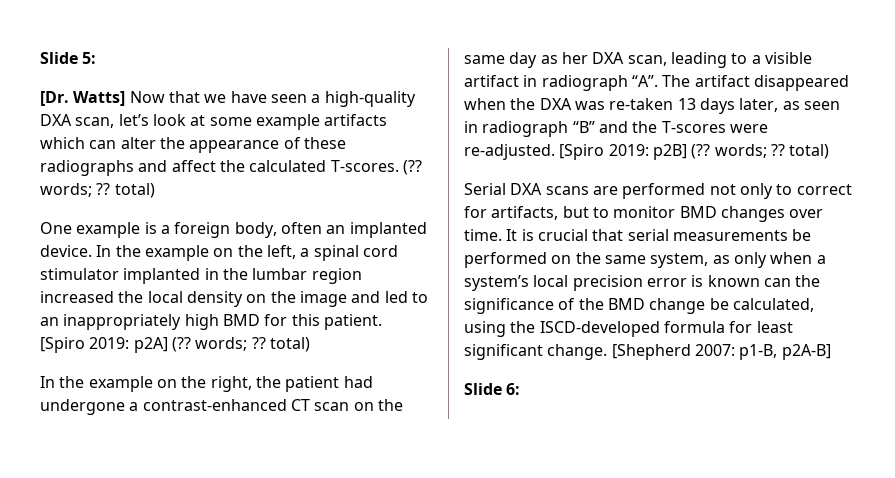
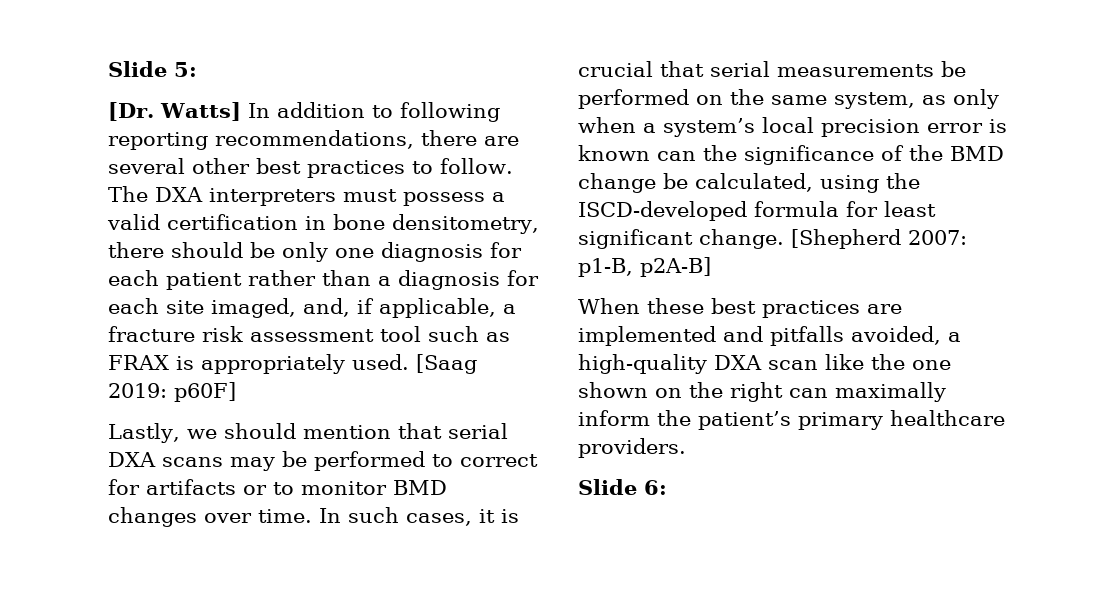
[129,91,416,107] [40,114,388,130] [40,137,346,153] [40,160,422,176] [40,183,155,198] [40,222,427,238] [40,245,398,261] [40,268,362,284] [40,291,428,307] [40,314,382,330] [40,337,310,353] [40,376,373,392] [40,399,403,415] [464,52,812,68] [464,75,849,91] [464,98,840,114] [464,121,768,137] [464,144,830,160] [464,183,773,199] Now that we have seen a high-quality DXA scan, let’s look at some example artifacts which can alter the appearance of these radiographs and affect the calculated T-scores. (?? words; ?? total) // One example is a foreign body, often an implanted device. In the example on the left, a spinal cord stimulator implanted in the lumbar region increased the local density on the image and led to an inappropriately high BMD for this patient. [Spiro 2019: p2A] (?? words; ?? total) // In the example on the right, the patient had undergone a contrast-enhanced CT scan on the same day as her DXA scan, leading to a visible artifact in radiograph “A”. The artifact disappeared when the DXA was re-taken 13 days later, as seen in radiograph “B” and the T-scores were re-adjusted. [Spiro 2019: p2B] (?? words; ?? total) // Serial DXA scans are performed not only -> [247,102,500,122] [108,130,519,150] [108,158,513,178] [108,186,505,206] [107,214,539,234] [108,242,522,262] [108,270,539,290] [108,298,516,318] [108,326,510,342] [108,354,477,374] [108,382,236,402] [108,423,508,443] [108,451,425,471] In addition to following reporting recommendations, there are several other best practices to follow. The DXA interpreters must possess a valid certification in bone densitometry, there should be only one diagnosis for each patient rather than a diagnosis for each site imaged, and, if applicable, a fracture risk assessment tool such as FRAX is appropriately used. [Saag 2019: p60F] // Lastly, we should mention that serial DXA scans may be performed
[491,206,589,220] artifacts, but -> [146,479,267,495] artifacts or
[506,229,518,241] It -> [319,507,495,526] In such cases, it
(831, 352) none -> [578,298,902,318] [578,326,961,346] [578,354,951,374] [578,382,946,402] [578,410,1005,430] [578,438,686,458] // When these best practices are implemented and pitfalls avoided, a high-quality DXA scan like the one shown on the right can maximally inform the patient’s primary healthcare providers.

